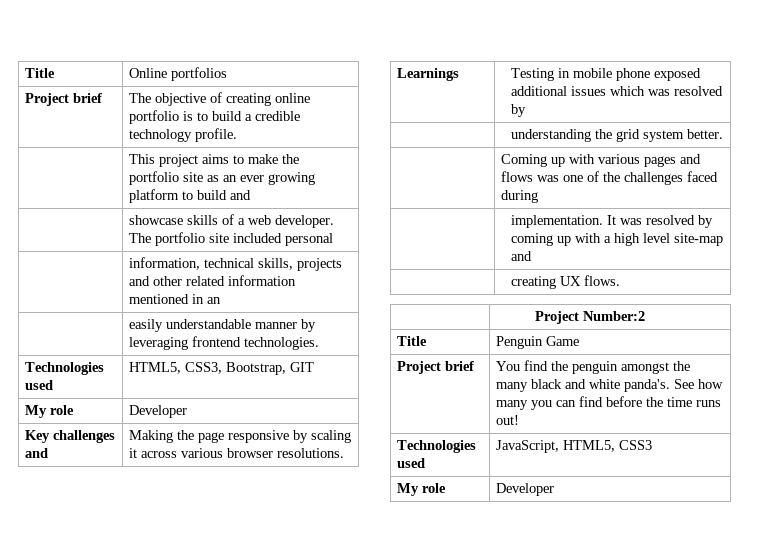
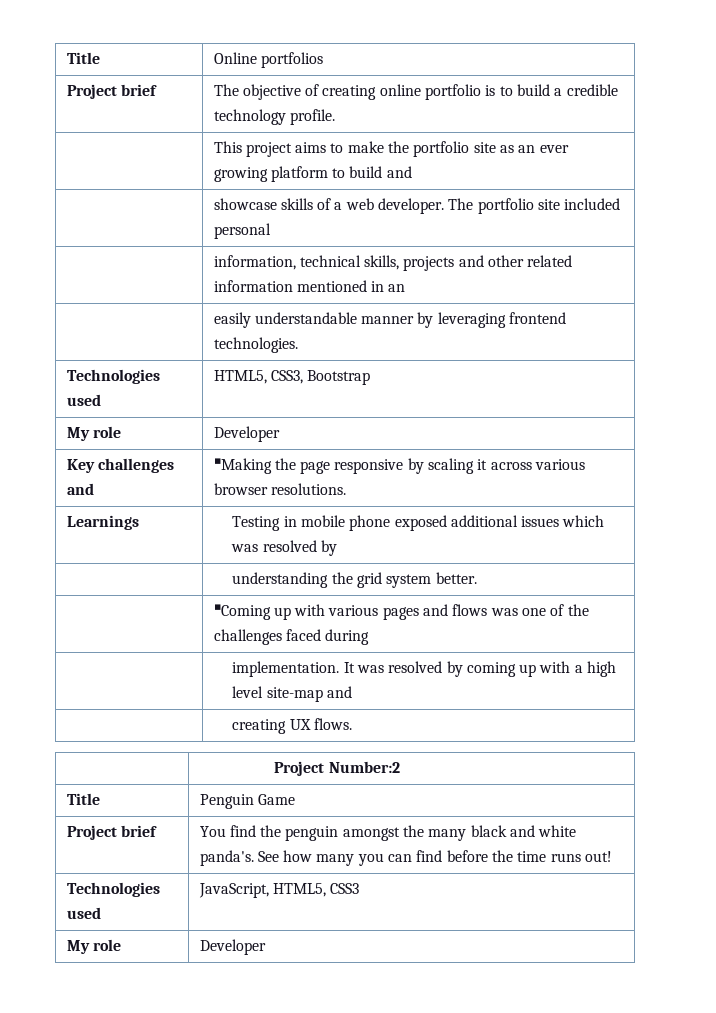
[225,362,314,375] Bootstrap, GIT -> [307,370,371,385] Bootstrap
[128,430,173,443] Making -> [213,458,272,474] ▪Making
[500,154,547,167] Coming -> [213,604,271,620] ▪Coming

